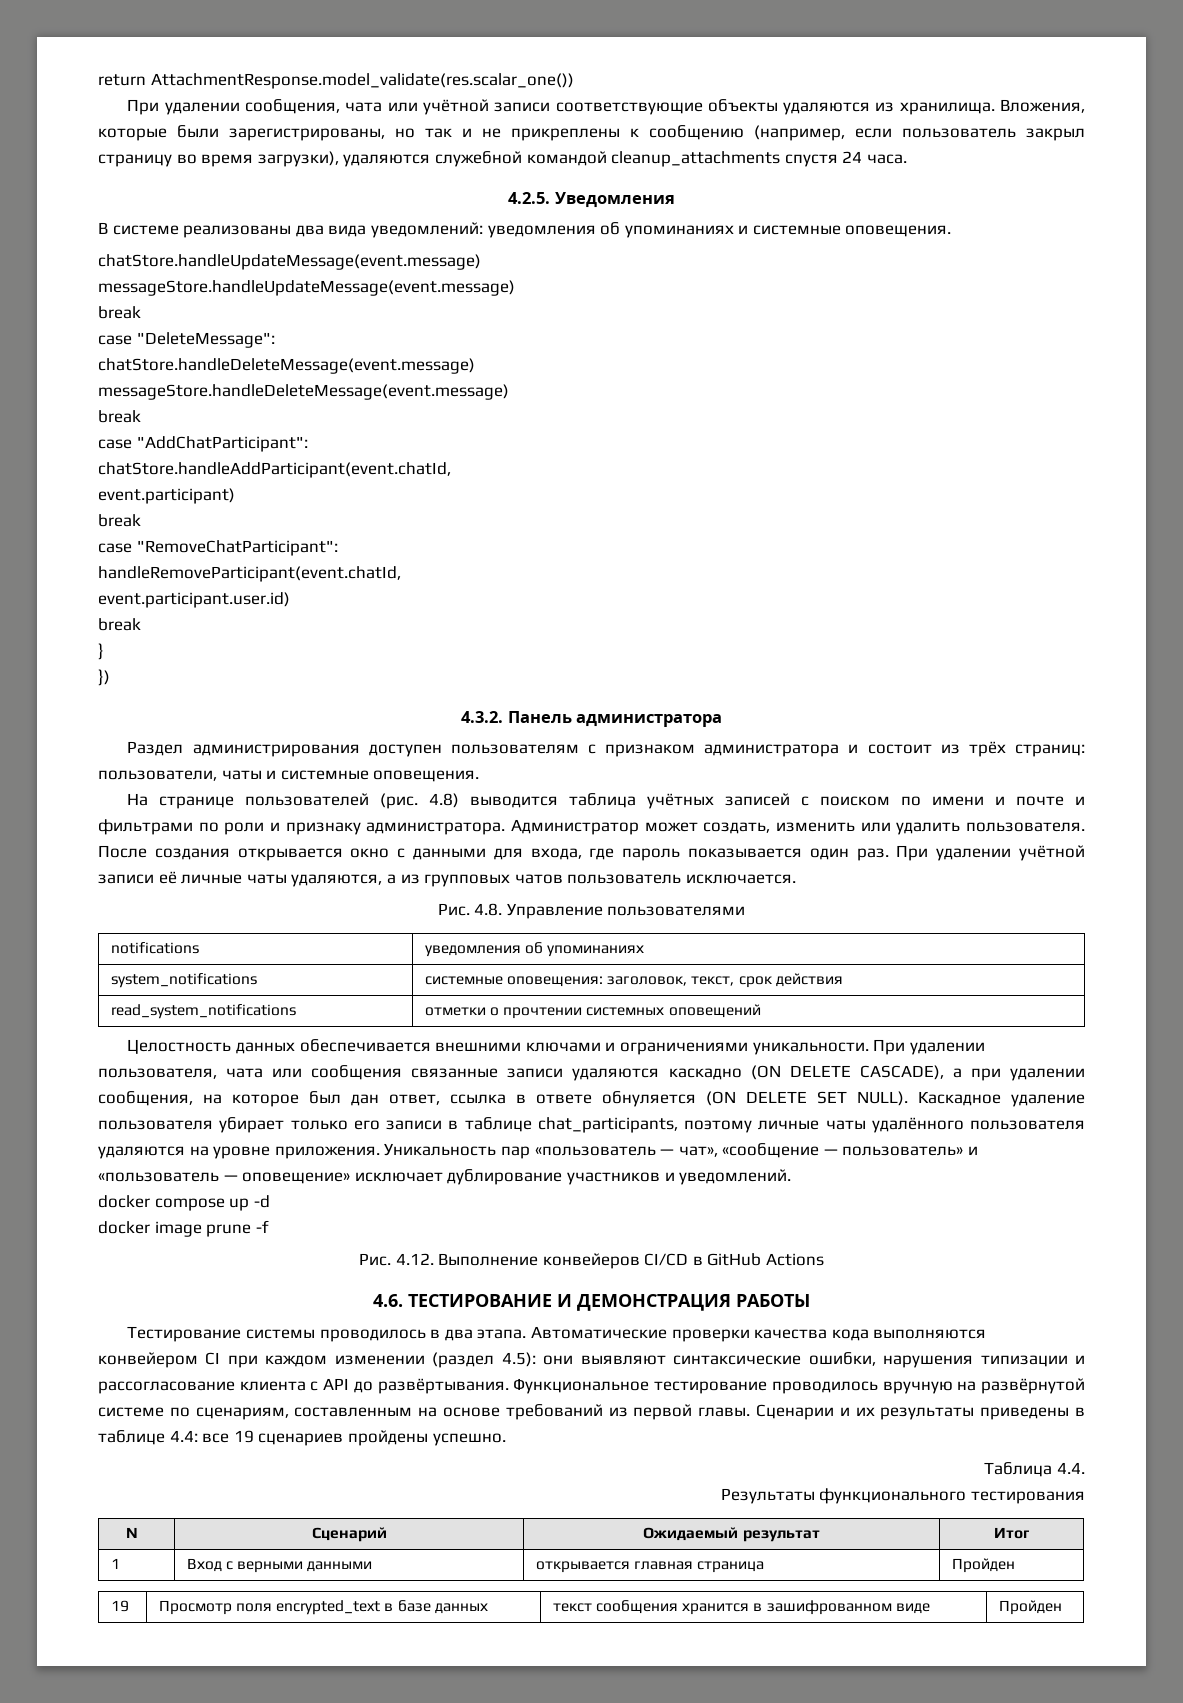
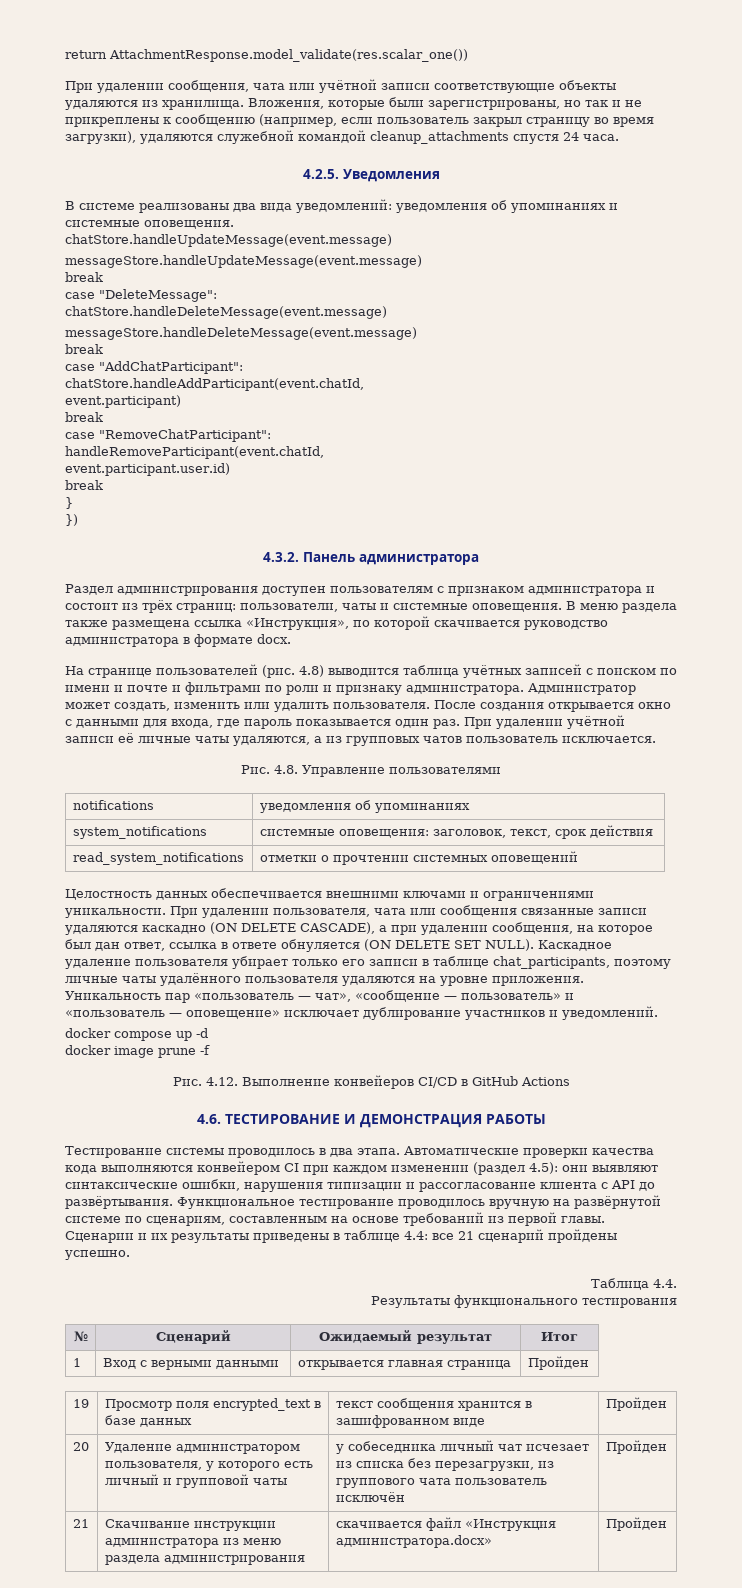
(480, 776) none -> [566,601,677,613] [65,616,608,630] [65,634,291,647] В меню раздела также размещена ссылка «Инструкция», по которой скачивается руководство администратора в формате docx.
[233,1430,344,1446] 19 сценариев -> [458,1229,544,1243] 21 сценарий
(1062, 1607) none -> [72,1442,89,1451] [104,1442,300,1454] [104,1461,313,1471] [104,1474,287,1488] [335,1440,589,1454] [335,1458,554,1471] [335,1478,547,1488] [335,1492,405,1502] [605,1440,667,1454] [72,1519,89,1528] [104,1519,276,1531] [104,1538,281,1548] [104,1555,305,1565] [335,1517,556,1531] [335,1535,492,1548] [605,1517,667,1531] // 20 | Удаление администратором пользователя, у которого есть личный и групповой чаты | у собеседника личный чат исчезает из списка без перезагрузки, из группового чата пользователь исключён | Пройден // 21 | Скачивание инструкции администратора из меню раздела администрирования | скачивается файл «Инструкция администратора.docx» | Пройден

